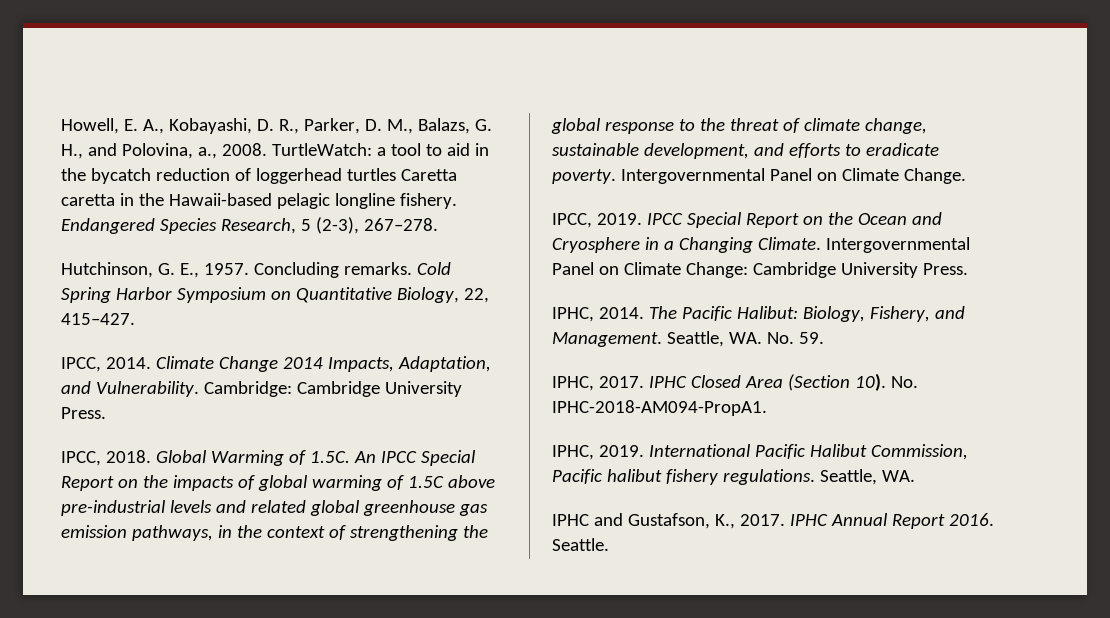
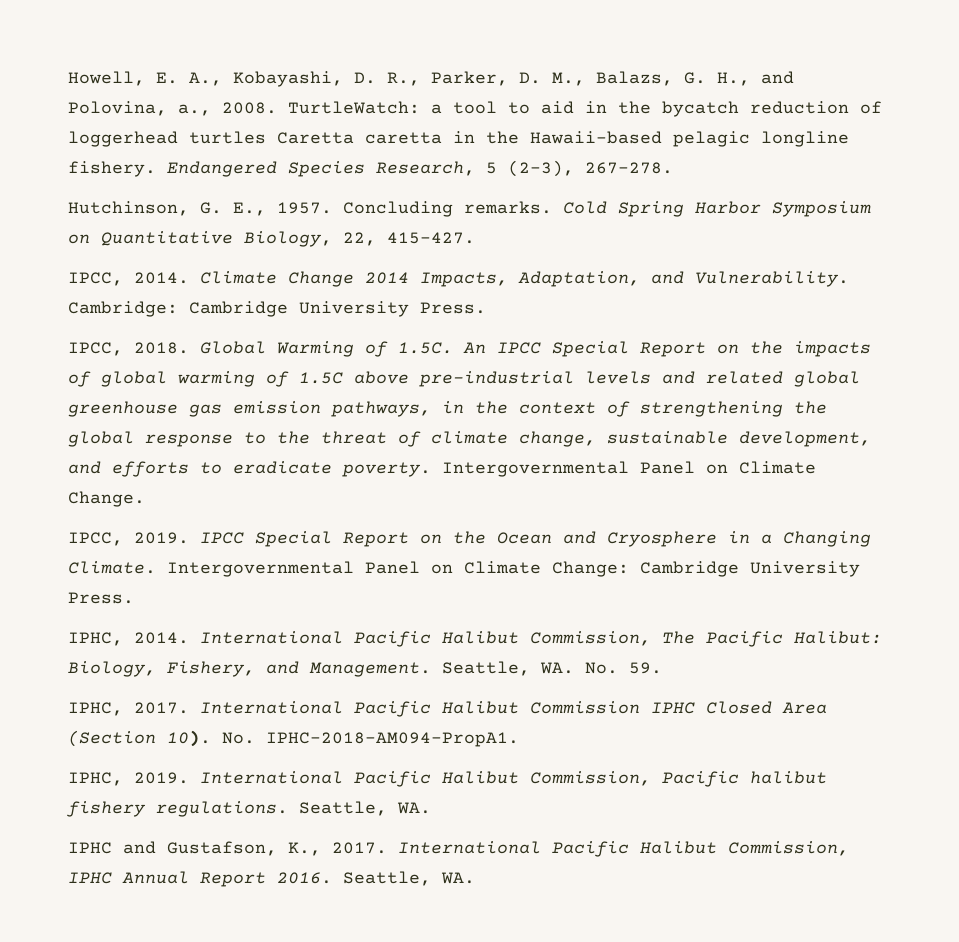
(644, 313) none -> [200,631,651,647] International Pacific Halibut Commission,
(644, 382) none -> [200,701,640,717] International Pacific Halibut Commission
(785, 520) none -> [398,841,849,857] International Pacific Halibut Commission,
[552,538,609,551] Seattle. -> [343,871,475,886] Seattle, WA.

